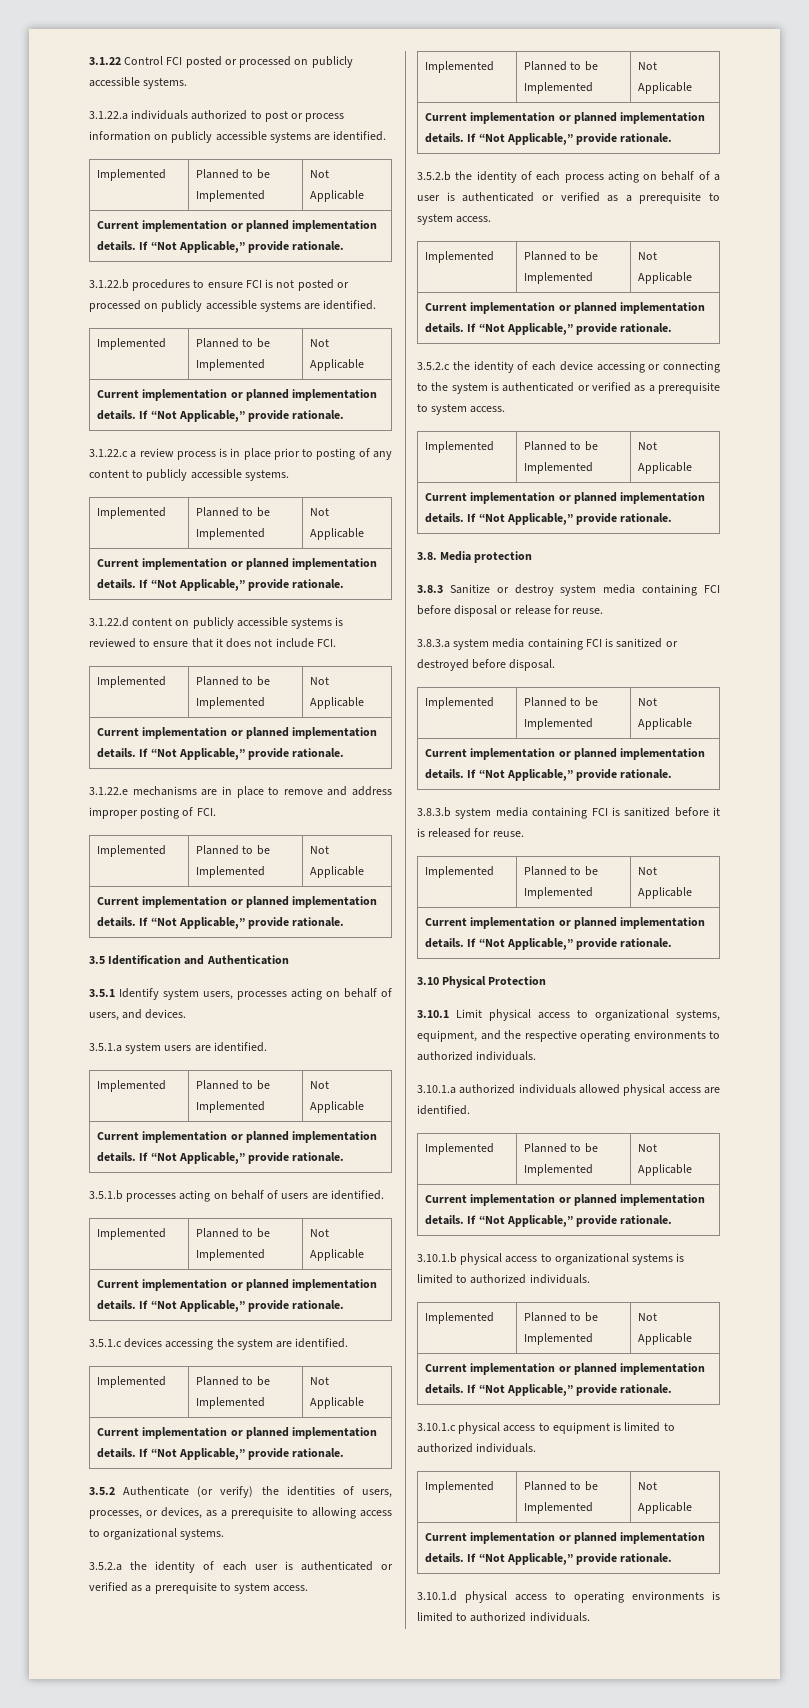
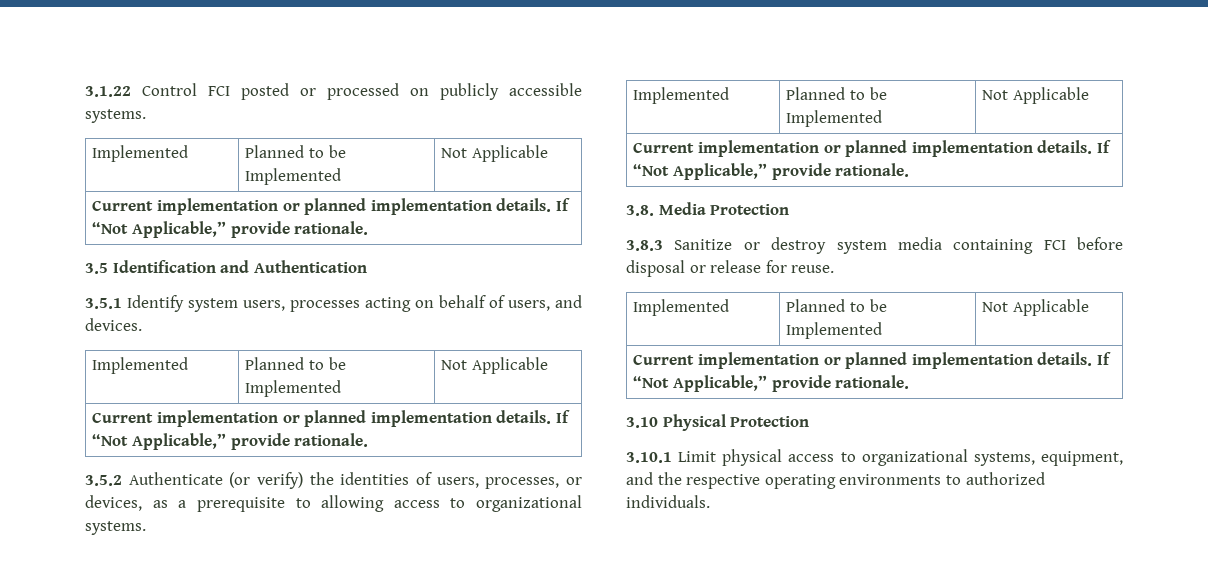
[89,110,345,122] [89,131,387,143] [97,169,167,181] [196,169,270,179] [196,190,266,202] [310,170,330,178] [310,190,365,202] [97,220,378,232] [97,241,345,253] [89,279,349,291] [89,300,377,312] [97,338,167,350] [196,338,270,348] [196,359,266,371] [310,339,330,347] [310,359,365,371] [97,389,378,401] [97,410,345,422] [89,448,392,460] [89,469,289,481] [97,507,167,519] [196,507,270,517] [196,528,266,540] [310,508,330,516] [310,528,365,540] [97,558,378,570] [97,579,345,591] [89,617,344,629] [89,638,336,648] [97,676,167,688] [196,676,270,686] [196,697,266,709] [310,677,330,685] [310,697,365,709] [97,727,378,739] [97,748,345,760] [89,786,392,798] [89,807,216,819] // 3.1.22.a individuals authorized to post or process information on publicly accessible systems are identified. // Implemented | Planned to be Implemented | Not Applicable // Current implementation or planned implementation details. If “Not Applicable,” provide rationale. // 3.1.22.b procedures to ensure FCI is not posted or processed on publicly accessible systems are identified. // Implemented | Planned to be Implemented | Not Applicable // Current implementation or planned implementation details. If “Not Applicable,” provide rationale. // 3.1.22.c a review process is in place prior to posting of any content to publicly accessible systems. // Implemented | Planned to be Implemented | Not Applicable // Current implementation or planned implementation details. If “Not Applicable,” provide rationale. // 3.1.22.d content on publicly accessible systems is reviewed to ensure that it does not include FCI. // Implemented | Planned to be Implemented | Not Applicable // Current implementation or planned implementation details. If “Not Applicable,” provide rationale. // 3.1.22.e mechanisms are in place to remove and address improper posting of FCI. -> (146, 116) none
[89,1042,267,1054] [97,1080,167,1092] [196,1080,270,1090] [196,1101,266,1113] [310,1081,330,1089] [310,1101,365,1113] [97,1131,378,1143] [97,1152,345,1164] [89,1190,384,1202] [97,1228,167,1240] [196,1228,270,1238] [196,1249,266,1261] [310,1229,330,1237] [310,1249,365,1261] [97,1279,378,1291] [97,1300,345,1312] [89,1338,349,1350] // 3.5.1.a system users are identified. // Implemented | Planned to be Implemented | Not Applicable // Current implementation or planned implementation details. If “Not Applicable,” provide rationale. // 3.5.1.b processes acting on behalf of users are identified. // Implemented | Planned to be Implemented | Not Applicable // Current implementation or planned implementation details. If “Not Applicable,” provide rationale. // 3.5.1.c devices accessing the system are identified. -> (142, 324) none
[89,1561,393,1573] [89,1582,309,1594] [425,61,495,73] [524,61,598,71] [524,82,594,94] [638,62,658,70] [638,82,693,94] [425,112,706,124] [425,133,673,145] [417,171,720,183] [417,192,720,204] [417,214,492,225] [425,251,495,263] [524,251,598,261] [524,272,594,284] [638,252,658,260] [638,272,693,284] [425,302,706,314] [425,323,673,335] [417,361,720,373] [417,382,721,394] [417,404,506,415] // 3.5.2.a the identity of each user is authenticated or verified as a prerequisite to system access. // Implemented | Planned to be Implemented | Not Applicable // Current implementation or planned implementation details. If “Not Applicable,” provide rationale. // 3.5.2.b the identity of each process acting on behalf of a user is authenticated or verified as a prerequisite to system access. // Implemented | Planned to be Implemented | Not Applicable // Current implementation or planned implementation details. If “Not Applicable,” provide rationale. // 3.5.2.c the identity of each device accessing or connecting to the system is authenticated or verified as a prerequisite to system access. -> (146, 528) none
[474,551,533,563] protection -> [710,204,790,215] Protection
[417,638,678,650] [417,659,556,671] [425,697,495,709] [524,697,598,707] [524,718,594,730] [638,698,658,706] [638,718,693,730] [425,748,706,760] [425,769,673,781] [417,807,720,819] [417,828,524,838] // 3.8.3.a system media containing FCI is sanitized or destroyed before disposal. // Implemented | Planned to be Implemented | Not Applicable // Current implementation or planned implementation details. If “Not Applicable,” provide rationale. // 3.8.3.b system media containing FCI is sanitized before it is released for reuse. -> (835, 269) none
[417,1084,720,1096] [417,1105,470,1115] [425,1143,495,1155] [524,1143,598,1153] [524,1164,594,1176] [638,1144,658,1152] [638,1164,693,1176] [425,1194,706,1206] [425,1215,673,1227] [417,1253,685,1265] [417,1274,590,1284] [425,1312,495,1324] [524,1312,598,1322] [524,1333,594,1345] [638,1313,658,1321] [638,1333,693,1345] [425,1363,706,1375] [425,1384,673,1396] [417,1422,675,1434] [417,1443,537,1453] [425,1481,495,1493] [524,1481,598,1491] [524,1502,594,1514] [638,1482,658,1490] [638,1502,693,1514] [425,1532,706,1544] [425,1553,673,1565] [417,1591,720,1603] [417,1612,590,1622] // 3.10.1.a authorized individuals allowed physical access are identified. // Implemented | Planned to be Implemented | Not Applicable // Current implementation or planned implementation details. If “Not Applicable,” provide rationale. // 3.10.1.b physical access to organizational systems is limited to authorized individuals. // Implemented | Planned to be Implemented | Not Applicable // Current implementation or planned implementation details. If “Not Applicable,” provide rationale. // 3.10.1.c physical access to equipment is limited to authorized individuals. // Implemented | Planned to be Implemented | Not Applicable // Current implementation or planned implementation details. If “Not Applicable,” provide rationale. // 3.10.1.d physical access to operating environments is limited to authorized individuals. -> (710, 501) none

